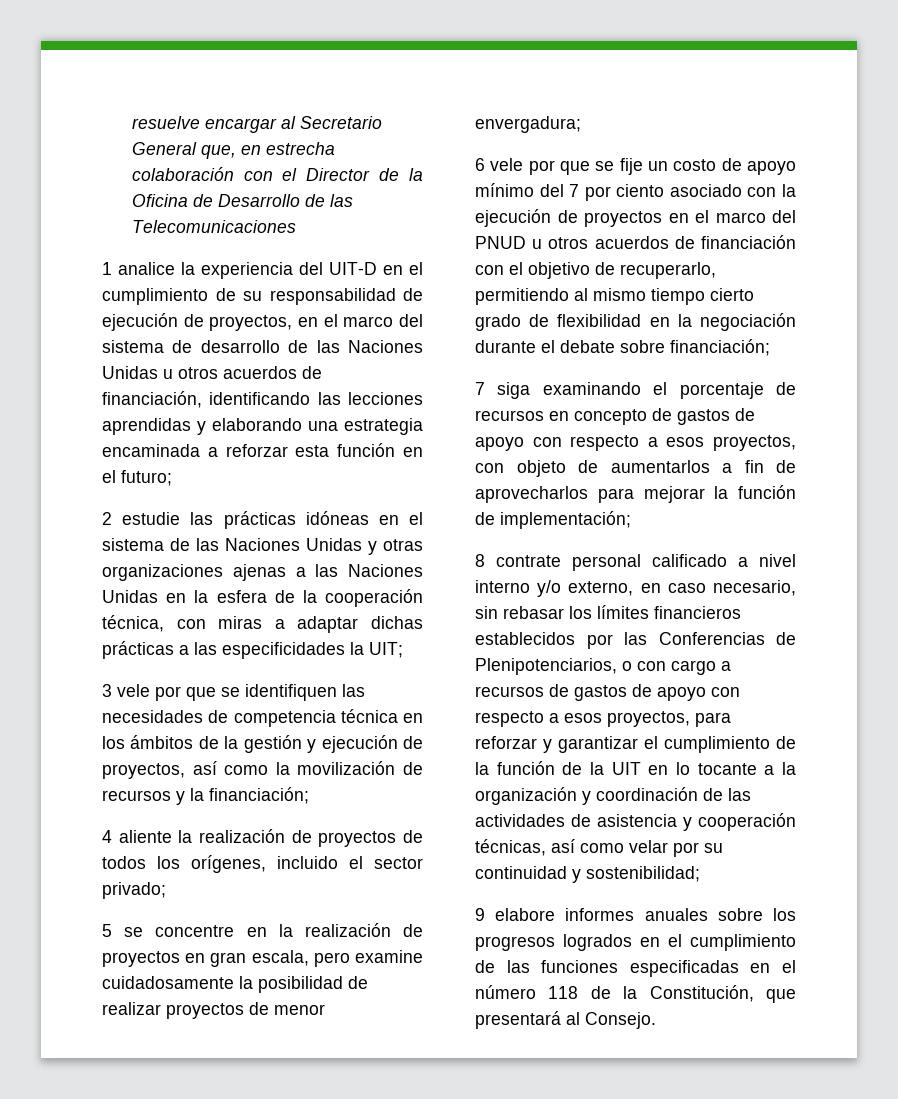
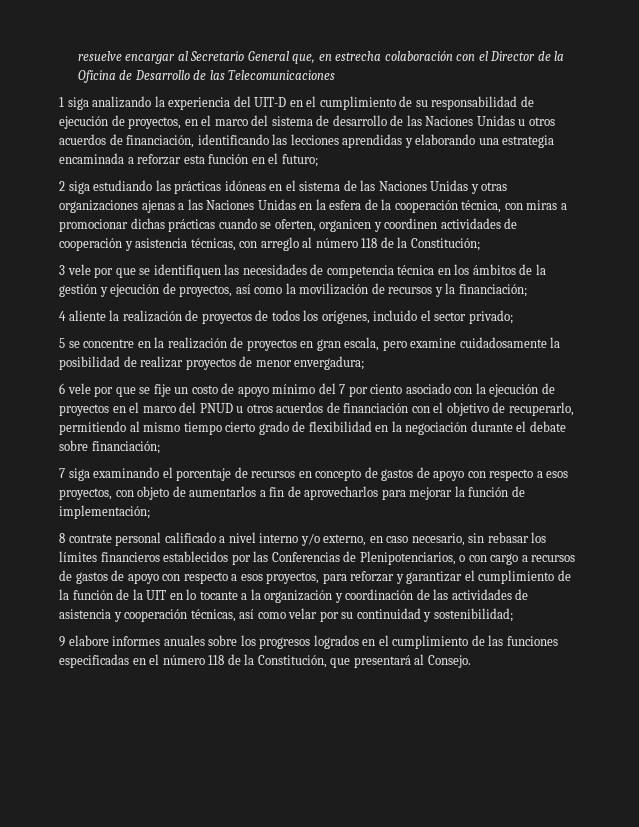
[118,262,175,275] analice -> [67,96,152,110] siga analizando
[122,512,181,525] estudie -> [68,180,153,194] siga estudiando
[297,616,359,633] adaptar -> [59,219,128,232] promocionar
[179,642,403,659] a las especificidades la UIT; -> [218,218,518,232] [59,237,480,251] cuando se oferten, organicen y coordinen actividades de cooperación y asistencia técnicas, con arreglo al número 118 de la Constitución;

